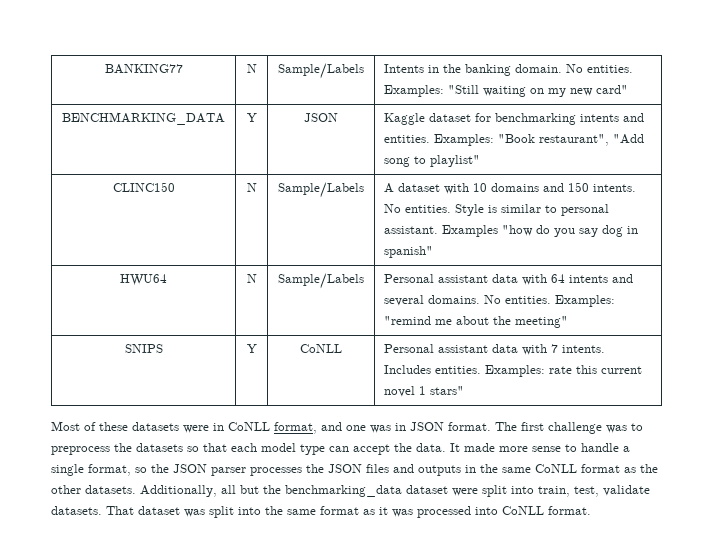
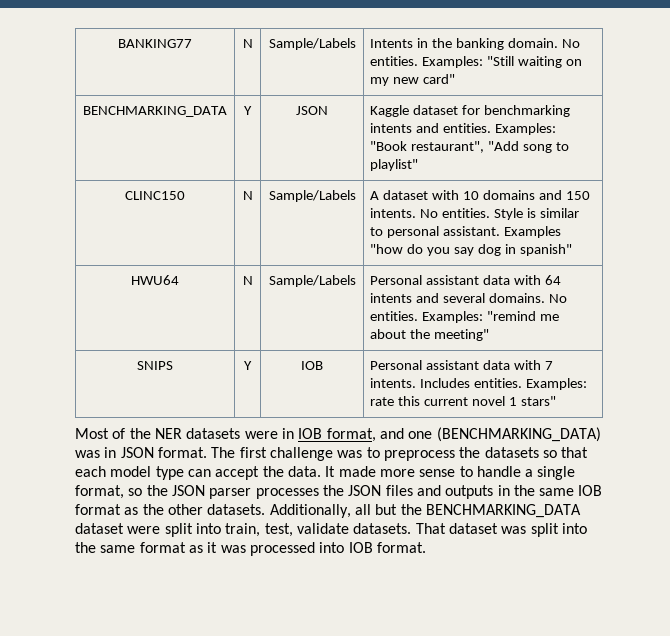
[300,344,342,353] CoNLL -> [301,361,323,370] IOB
[99,422,128,431] these -> [129,428,182,439] the NER
[228,422,270,431] CoNLL -> [298,428,323,439] IOB
(366, 428) none -> [436,427,601,442] (BENCHMARKING_DATA)
[535,464,577,473] CoNLL -> [578,485,603,496] IOB
[285,485,402,497] benchmarking_data -> [425,504,581,518] BENCHMARKING_DATA
[502,506,544,515] CoNLL -> [348,542,373,553] IOB

